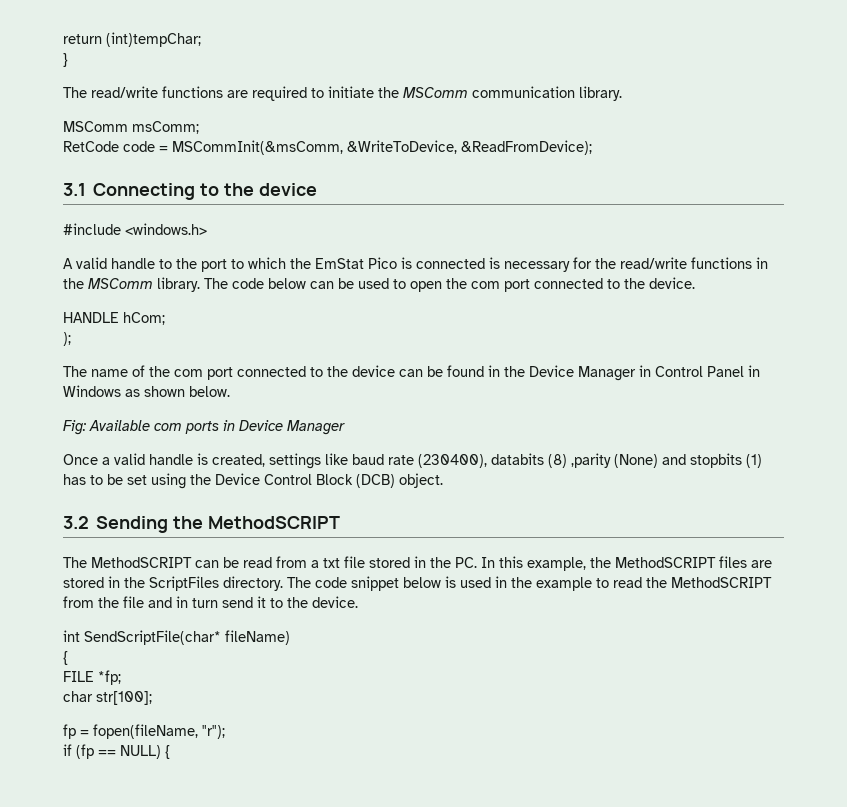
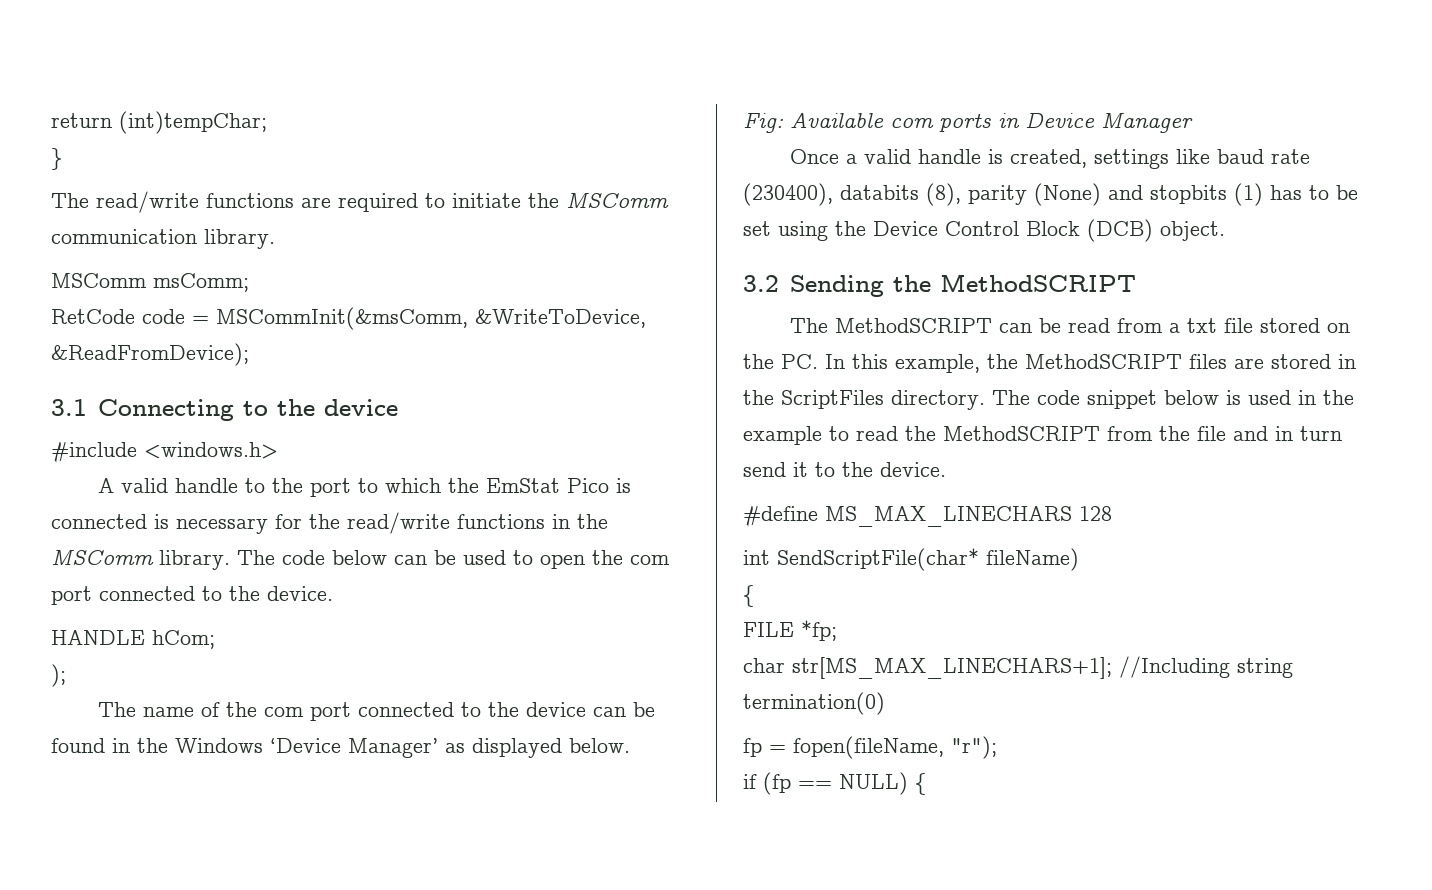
[529,365,760,381] [63,385,185,397] Device Manager in Control Panel in Windows as shown -> [175,738,562,758] Windows ‘Device Manager’ as displayed
[548,453,611,468] (8) ,parity -> [926,183,1027,206] (8), parity
[414,556,426,568] in -> [1327,323,1351,333] on
(358, 602) none -> [743,506,1112,528] // #define MS_MAX_LINECHARS 128
[96,691,152,705] str[100]; -> [792,656,1293,679] [743,692,885,715] str[MS_MAX_LINECHARS+1]; //Including string termination(0)

